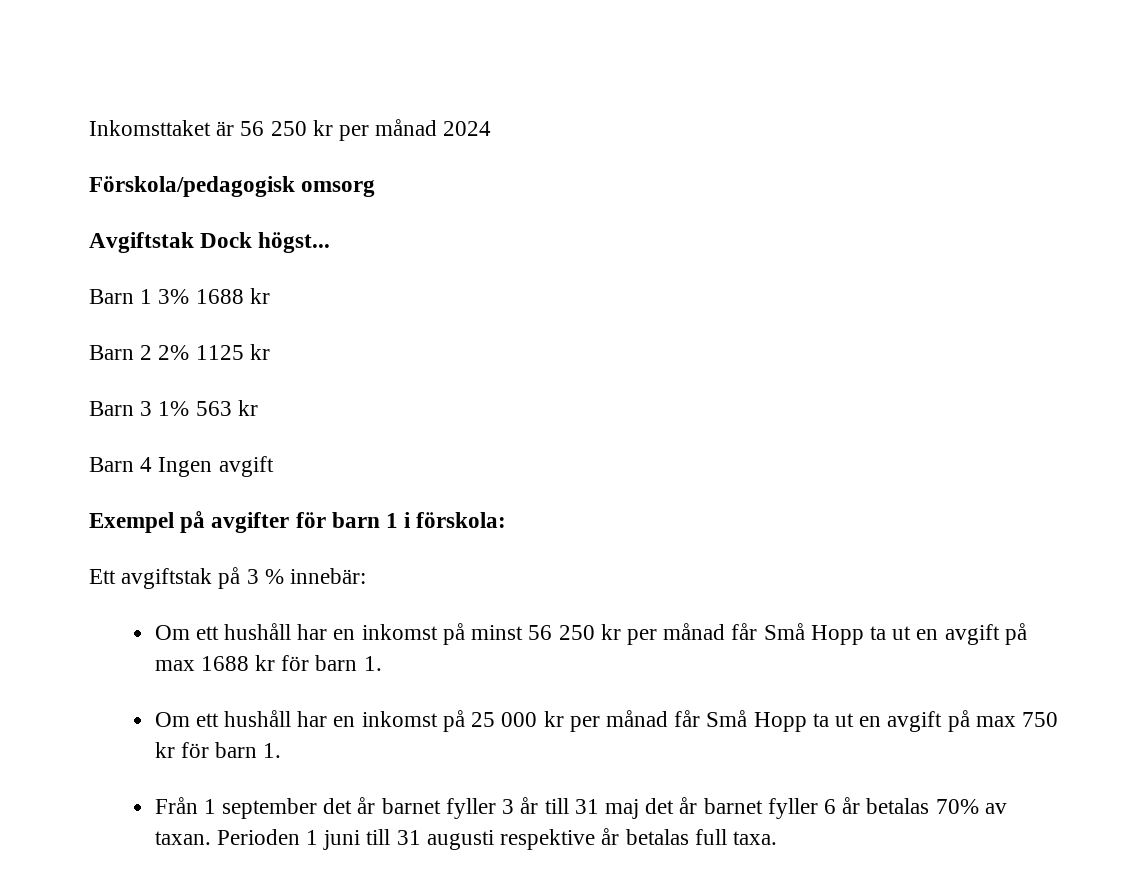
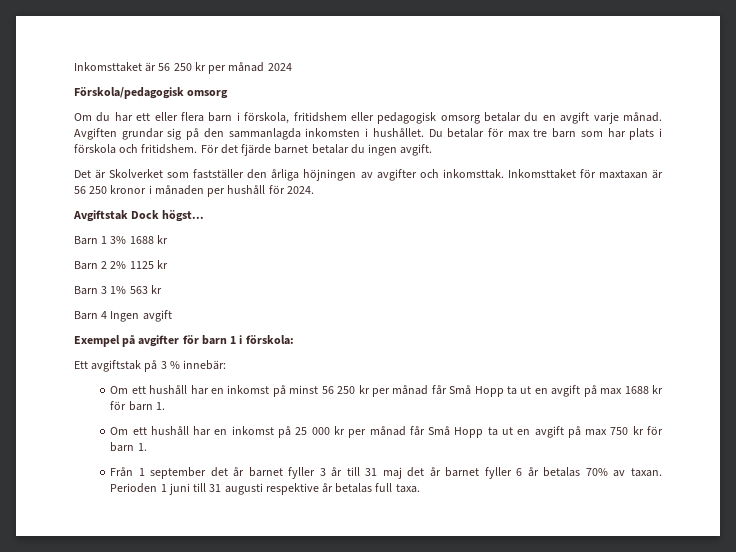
(376, 188) none -> [74,112,663,124] [74,128,662,140] [74,144,433,156] [74,169,663,181] [74,185,314,197] // Om du har ett eller flera barn i förskola, fritidshem eller pedagogisk omsorg betalar du en avgift varje månad. Avgiften grundar sig på den sammanlagda inkomsten i hushållet. Du betalar för max tre barn som har plats i förskola och fritidshem. För det fjärde barnet betalar du ingen avgift. // Det är Skolverket som fastställer den årliga höjningen av avgifter och inkomsttak. Inkomsttaket för maxtaxan är 56 250 kronor i månaden per hushåll för 2024.

